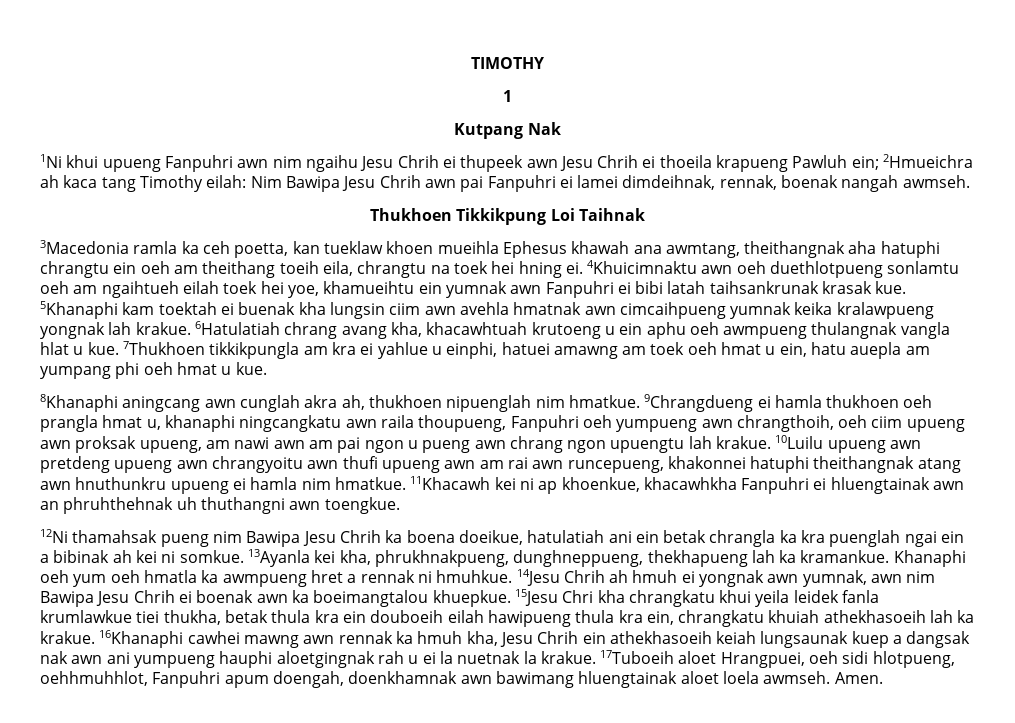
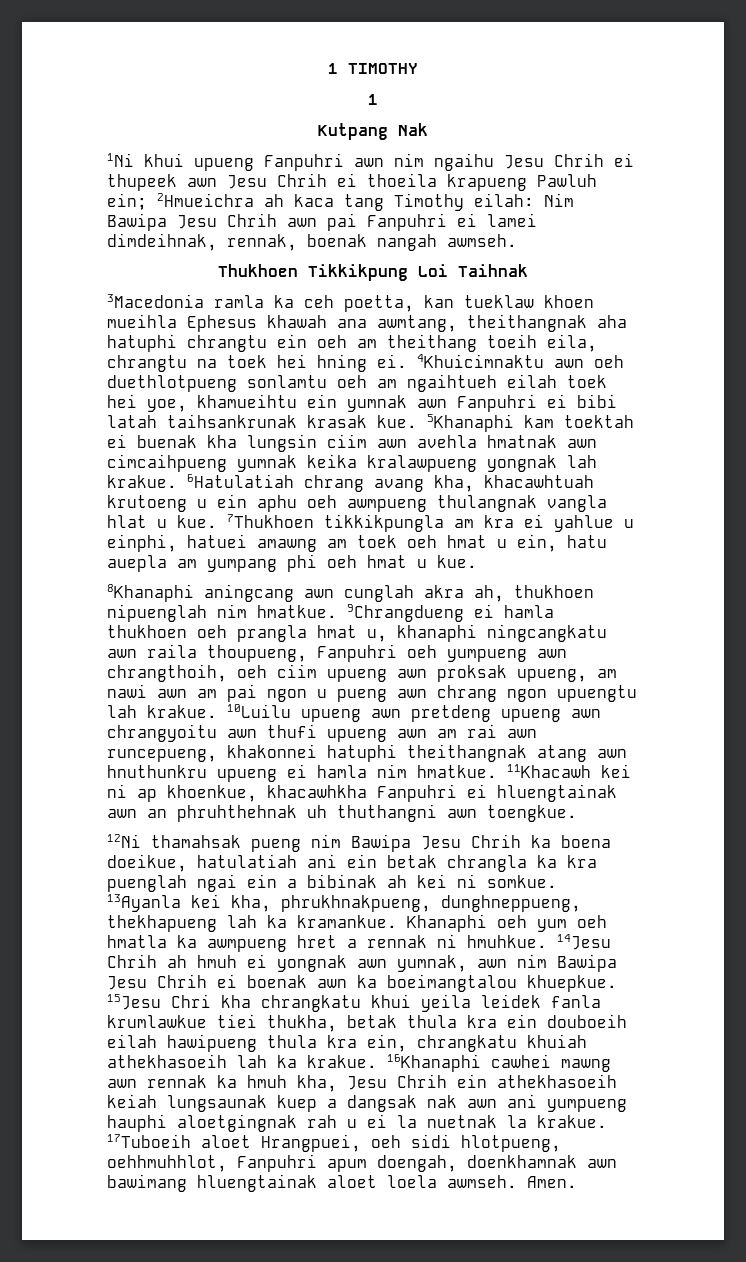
(471, 63) none -> [328,63,338,74] 1

